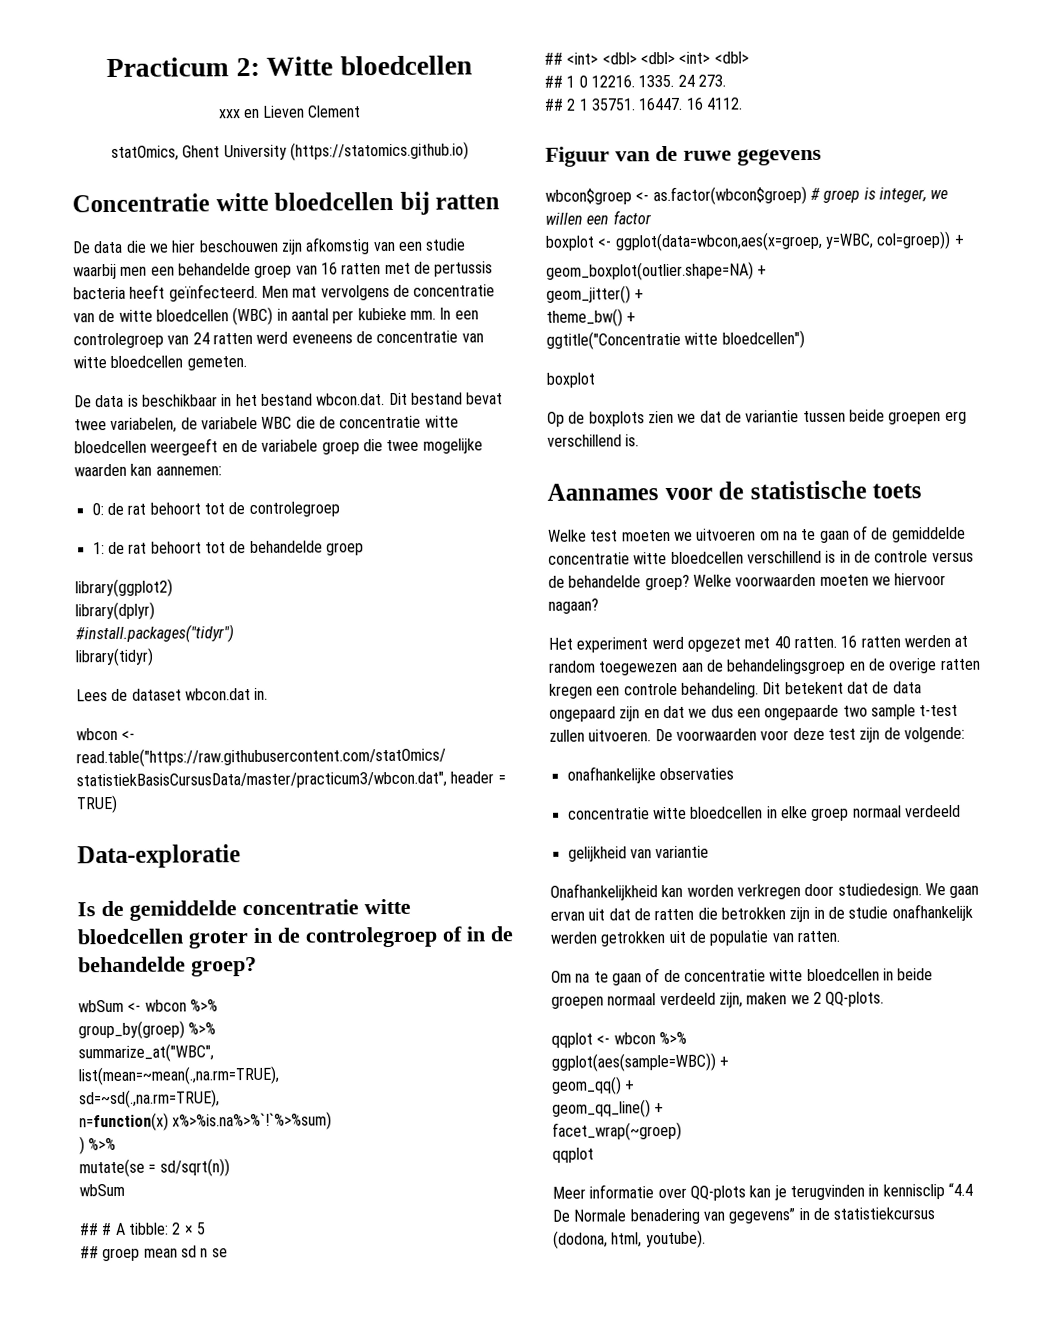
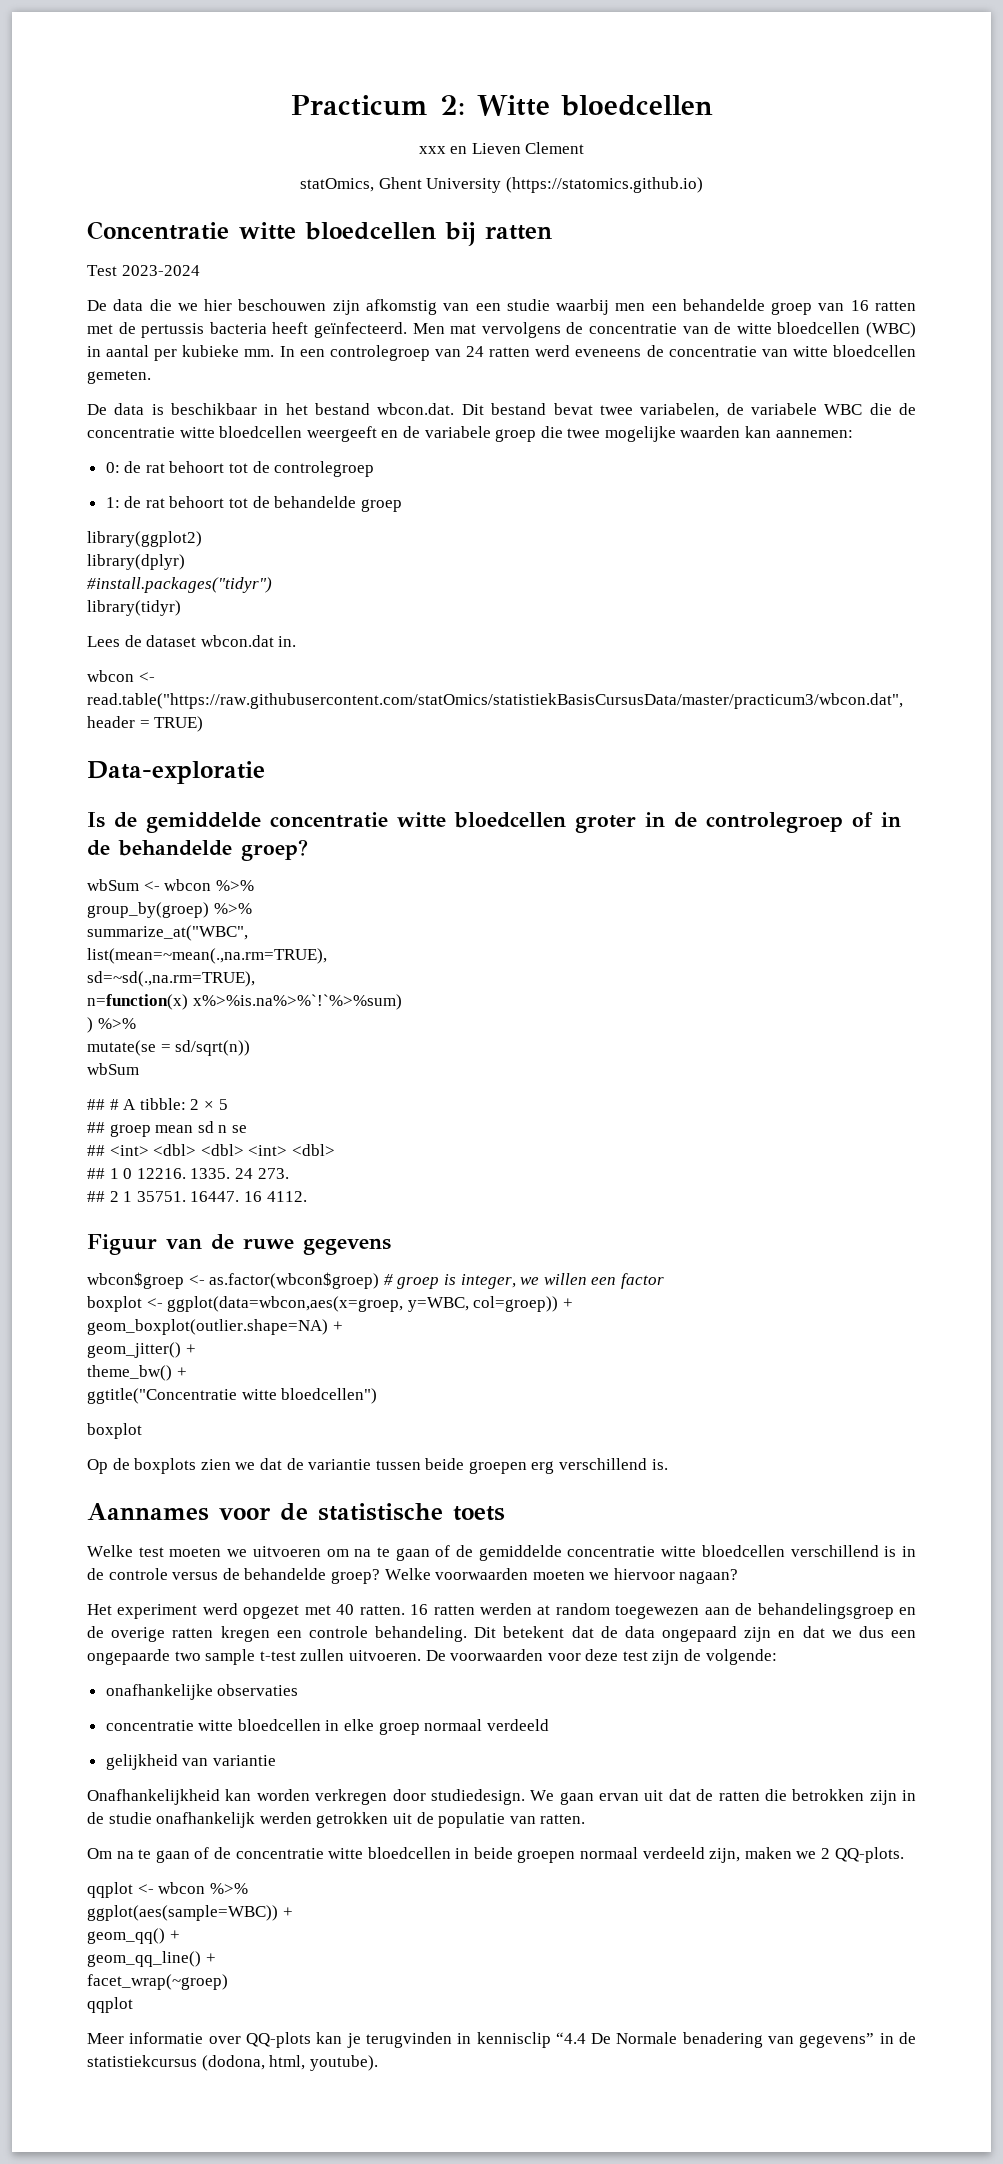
(501, 202) none -> [87,265,200,276] // Test 2023-2024

